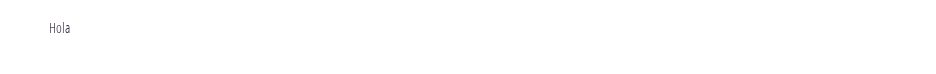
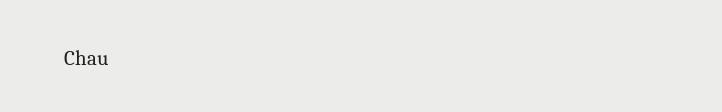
[49,22,70,33] Hola -> [64,50,108,65] Chau

